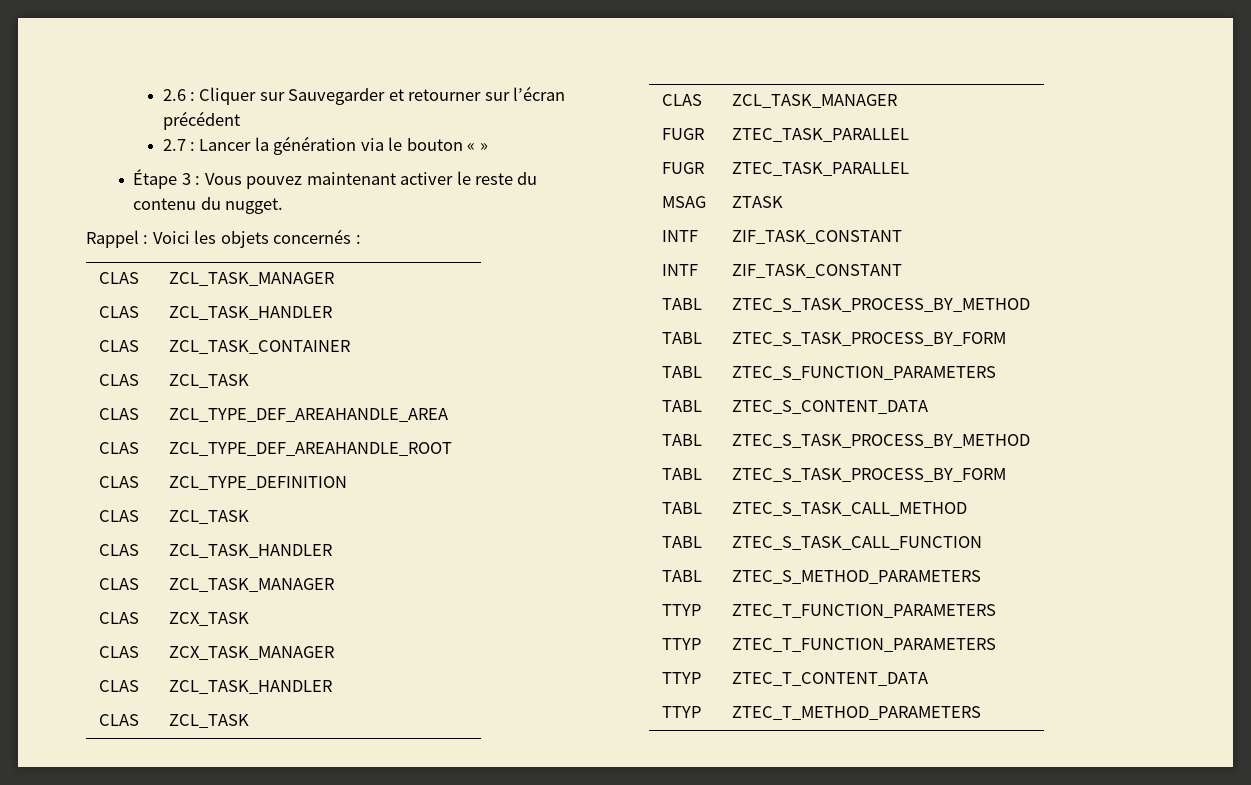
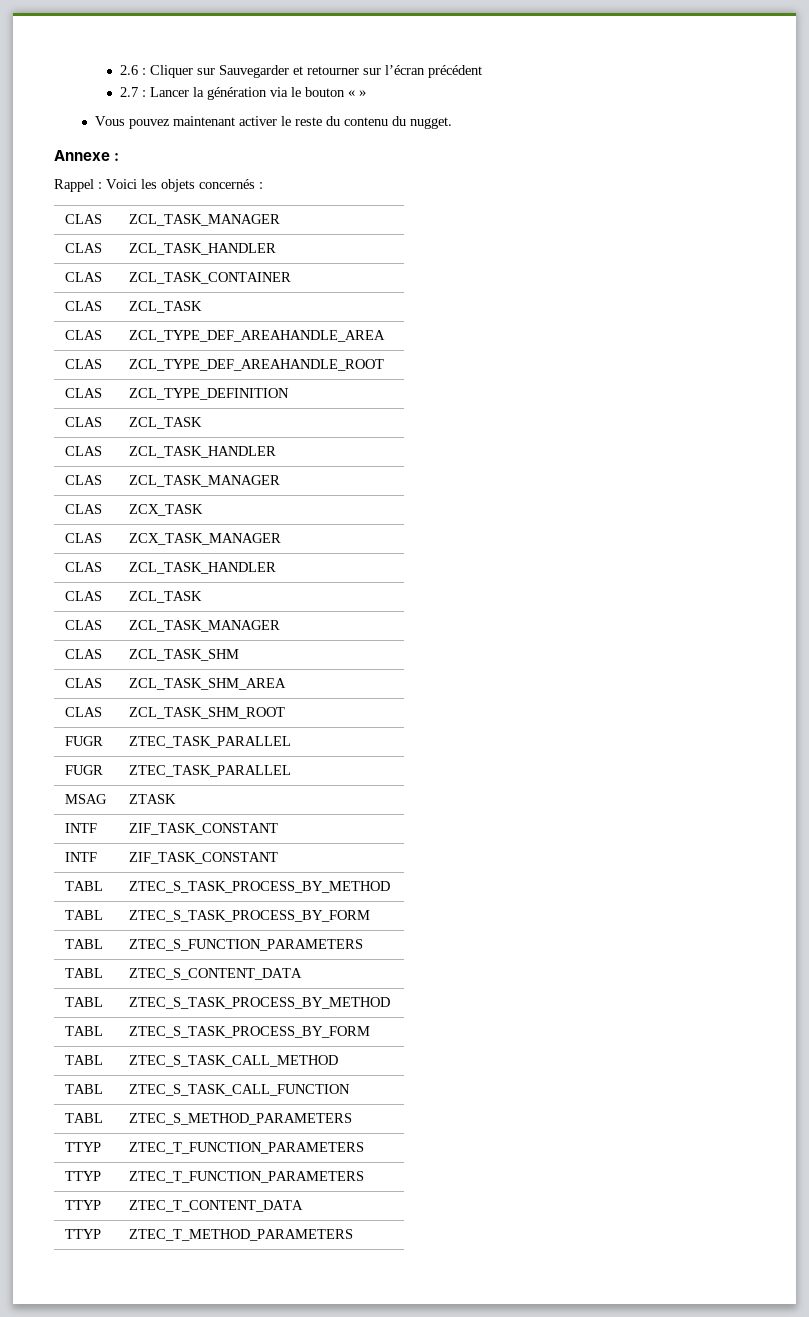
[133,169,201,189] Étape 3 : -> (367, 93) none
(284, 206) none -> [54,150,120,161] // Annexe :
(897, 101) none -> [65,649,103,659] [129,649,240,661] [65,678,103,688] [129,678,287,690] [65,707,103,717] [129,707,286,719] // CLAS | ZCL_TASK_SHM // CLAS | ZCL_TASK_SHM_AREA // CLAS | ZCL_TASK_SHM_ROOT

